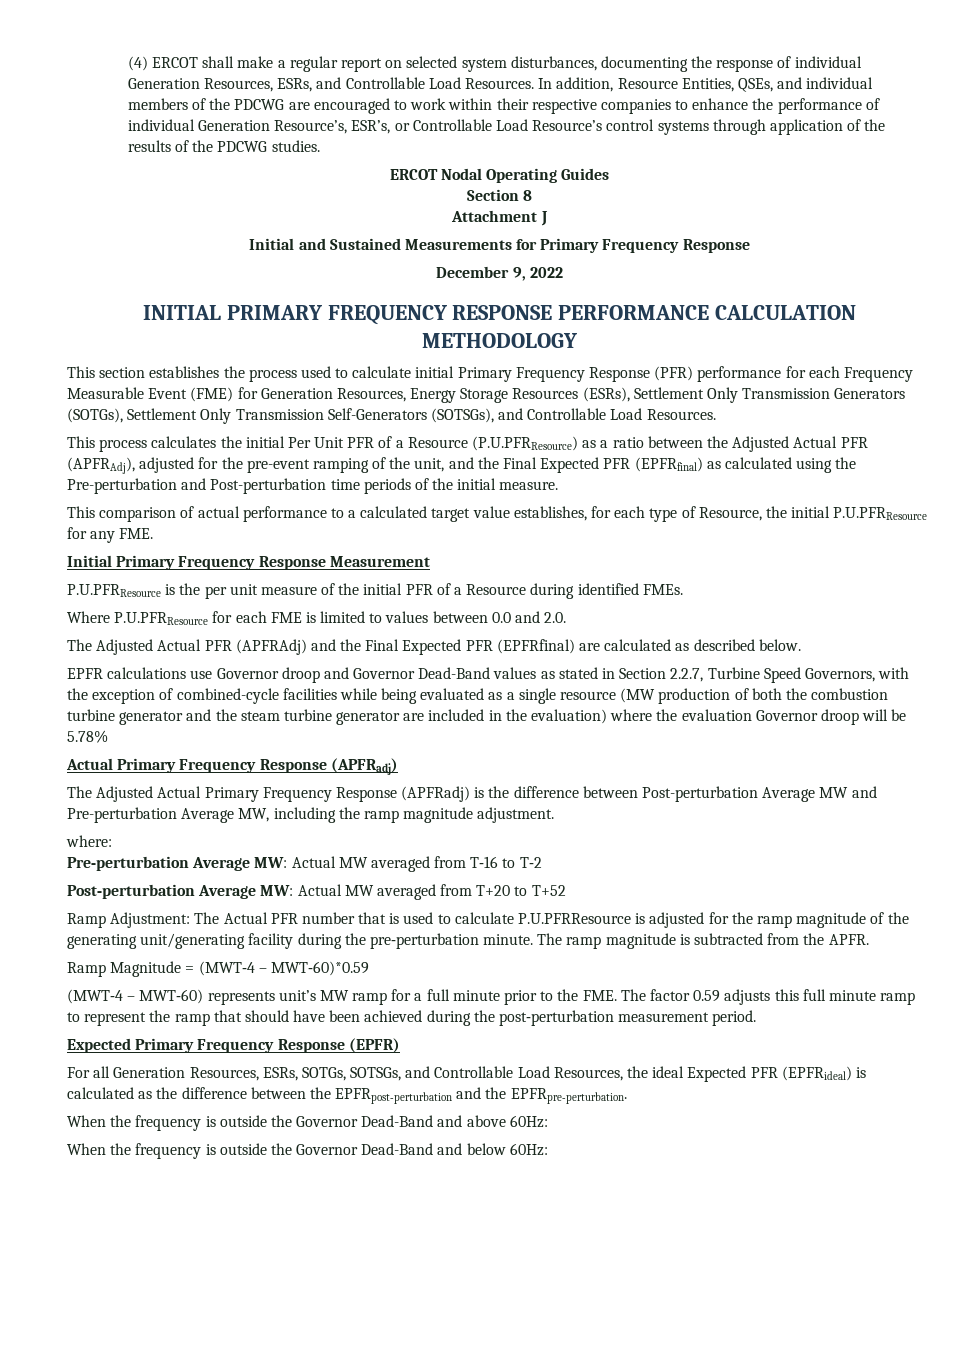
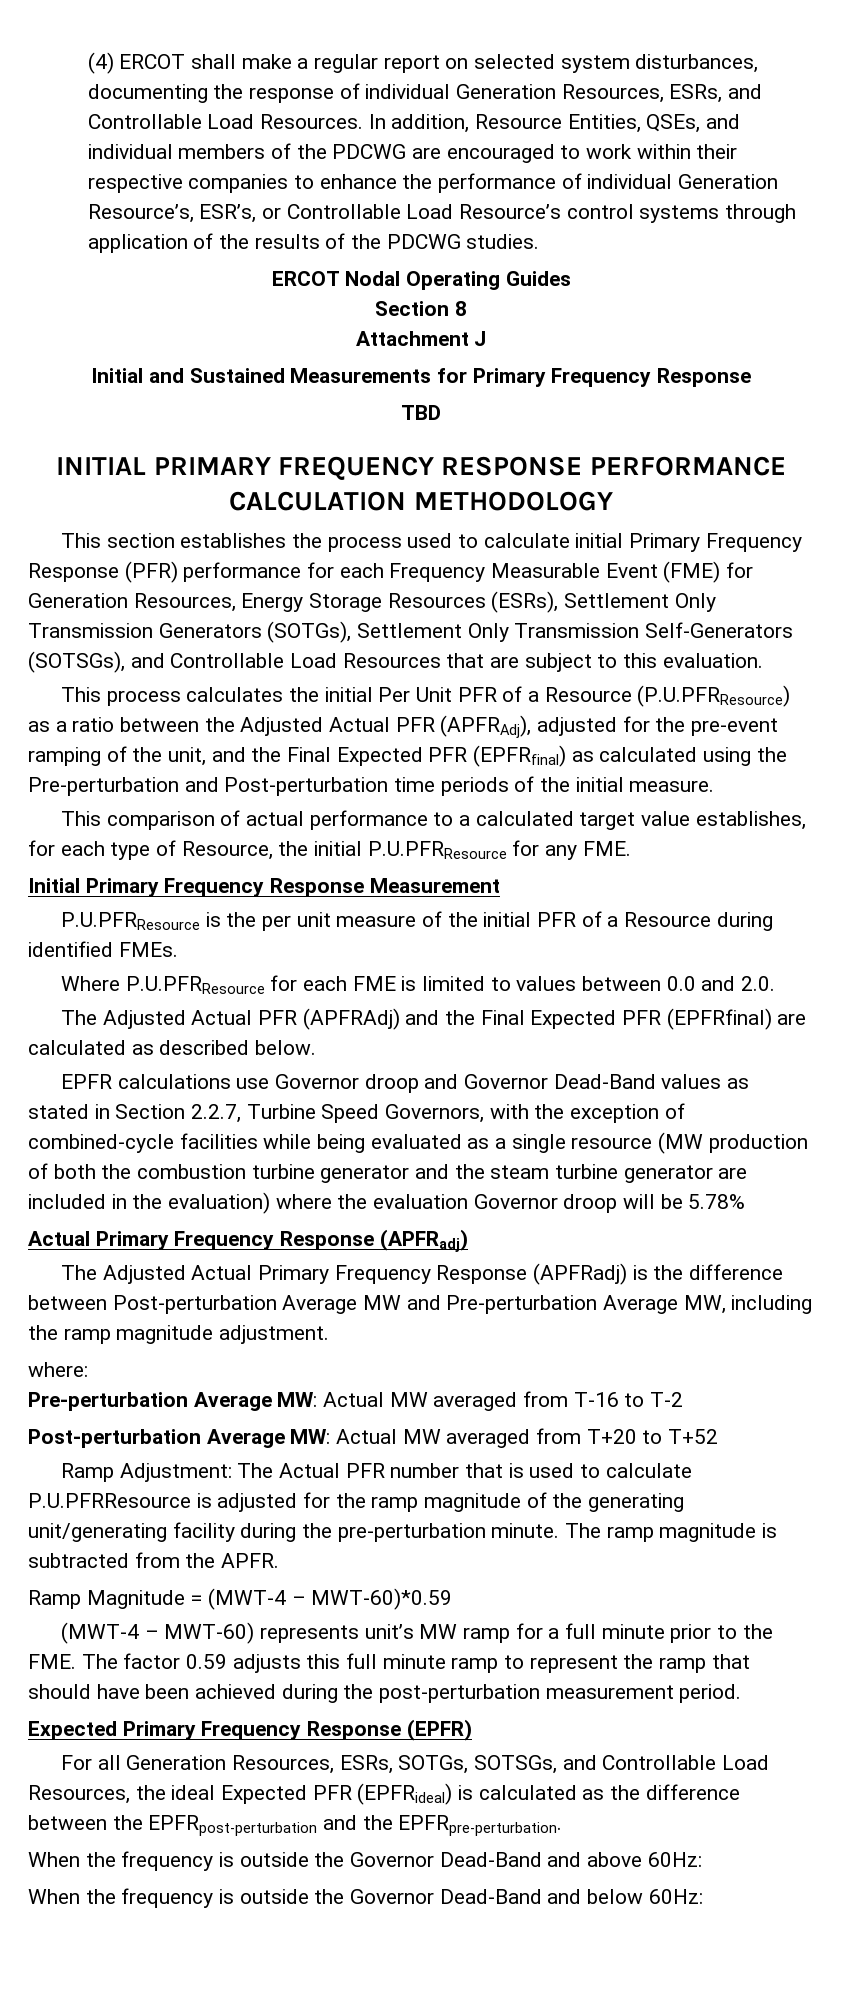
[436,266,563,281] December 9, 2022 -> [401,405,441,420] TBD
[646,409,716,420] Resources. -> [342,653,763,672] Resources that are subject to this evaluation.

